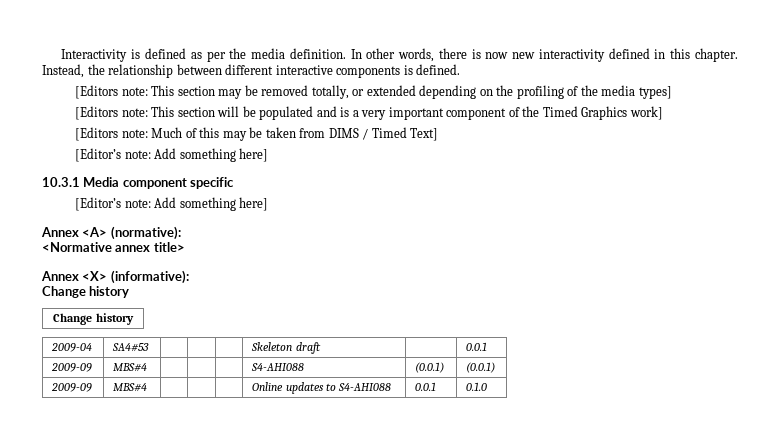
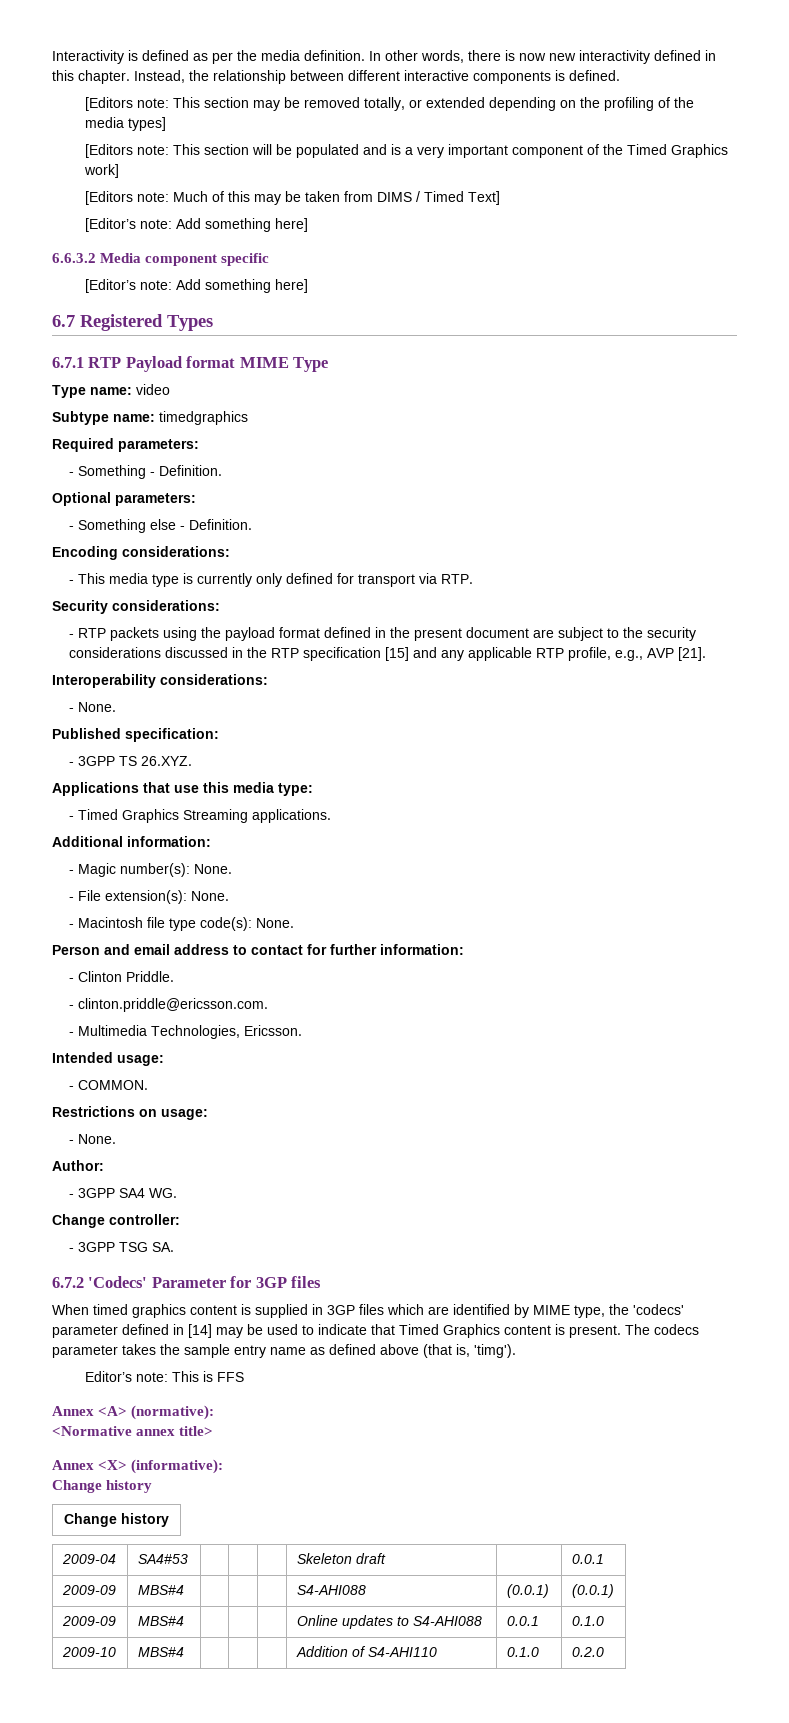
[42,177,80,187] 10.3.1 -> [52,253,96,263] 6.6.3.2
(269, 204) none -> [52,314,213,331] [52,356,329,372] [52,384,170,398] [52,411,248,425] [52,438,199,452] [68,465,222,479] [52,492,196,506] [68,519,252,533] [52,546,230,560] [68,573,473,587] [52,600,220,614] [68,627,696,641] [68,647,706,661] [52,674,268,688] [68,702,116,712] [52,728,219,742] [68,756,192,766] [52,782,313,796] [68,809,331,823] [52,836,211,847] [68,863,232,877] [68,890,229,904] [68,917,294,931] [52,944,464,955] [68,971,174,982] [68,998,268,1012] [68,1025,302,1039] [52,1052,164,1066] [68,1080,148,1090] [52,1106,208,1120] [68,1134,116,1144] [52,1160,104,1171] [68,1188,177,1198] [52,1214,180,1228] [68,1242,174,1252] [52,1276,322,1288] [52,1304,684,1318] [52,1324,699,1338] [52,1344,516,1358] [85,1371,245,1382] // 6.7 Registered Types // 6.7.1 RTP Payload format MIME Type // Type name: video // Subtype name: timedgraphics // Required parameters: // - Something - Definition. // Optional parameters: // - Something else - Definition. // Encoding considerations: // - This media type is currently only defined for transport via RTP. // Security considerations: // - RTP packets using the payload format defined in the present document are subject to the security considerations discussed in the RTP specification [15] and any applicable RTP profile, e.g., AVP [21]. // Interoperability considerations: // - None. // Published specification: // - 3GPP TS 26.XYZ. // Applications that use this media type: // - Timed Graphics Streaming applications. // Additional information: // - Magic number(s): None. // - File extension(s): None. // - Macintosh file type code(s): None. // Person and email address to contact for further information: // - Clinton Priddle. // - clinton.priddle@ericsson.com. // - Multimedia Technologies, Ericsson. // Intended usage: // - COMMON. // Restrictions on usage: // - None. // Author: // - 3GPP SA4 WG. // Change controller: // - 3GPP TSG SA. // 6.7.2 'Codecs' Parameter for 3GP files // When timed graphics content is supplied in 3GP files which are identified by MIME type, the 'codecs' parameter defined in [14] may be used to indicate that Timed Graphics content is present. The codecs parameter takes the sample entry name as defined above (that is, 'timg'). // Editor’s note: This is FFS
(488, 386) none -> [61,1647,116,1657] [137,1647,184,1657] [295,1646,437,1657] [506,1647,539,1657] [571,1647,604,1657] // 2009-10 | MBS#4 | | | | Addition of S4-AHI110 | 0.1.0 | 0.2.0

